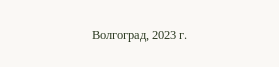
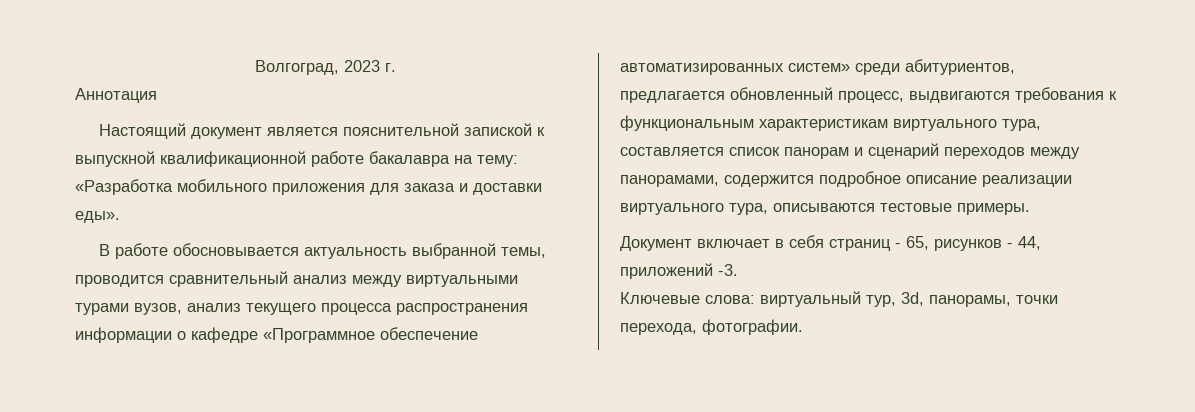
(188, 36) none -> [75,88,157,103] [99,123,546,139] [75,151,518,167] [75,179,542,195] [75,211,120,223] [99,243,547,259] [75,271,518,287] [75,303,528,315] [75,327,478,343] [620,59,1015,75] [620,87,1117,103] [620,115,1041,131] [620,143,1080,159] [620,171,1072,187] [620,203,1030,215] [620,235,1041,251] [620,263,738,279] [620,291,1058,307] [620,319,803,335] // Аннотация // Настоящий документ является пояснительной запиской к выпускной квалификационной работе бакалавра на тему: «Разработка мобильного приложения для заказа и доставки еды». // В работе обосновывается актуальность выбранной темы, проводится сравнительный анализ между виртуальными турами вузов, анализ текущего процесса распространения информации о кафедре «Программное обеспечение автоматизированных систем» среди абитуриентов, предлагается обновленный процесс, выдвигаются требования к функциональным характеристикам виртуального тура, составляется список панорам и сценарий переходов между панорамами, содержится подробное описание реализации виртуального тура, описываются тестовые примеры. // Документ включает в себя страниц - 65, рисунков - 44, приложений -3. // Ключевые слова: виртуальный тур, 3d, панорамы, точки перехода, фотографии.

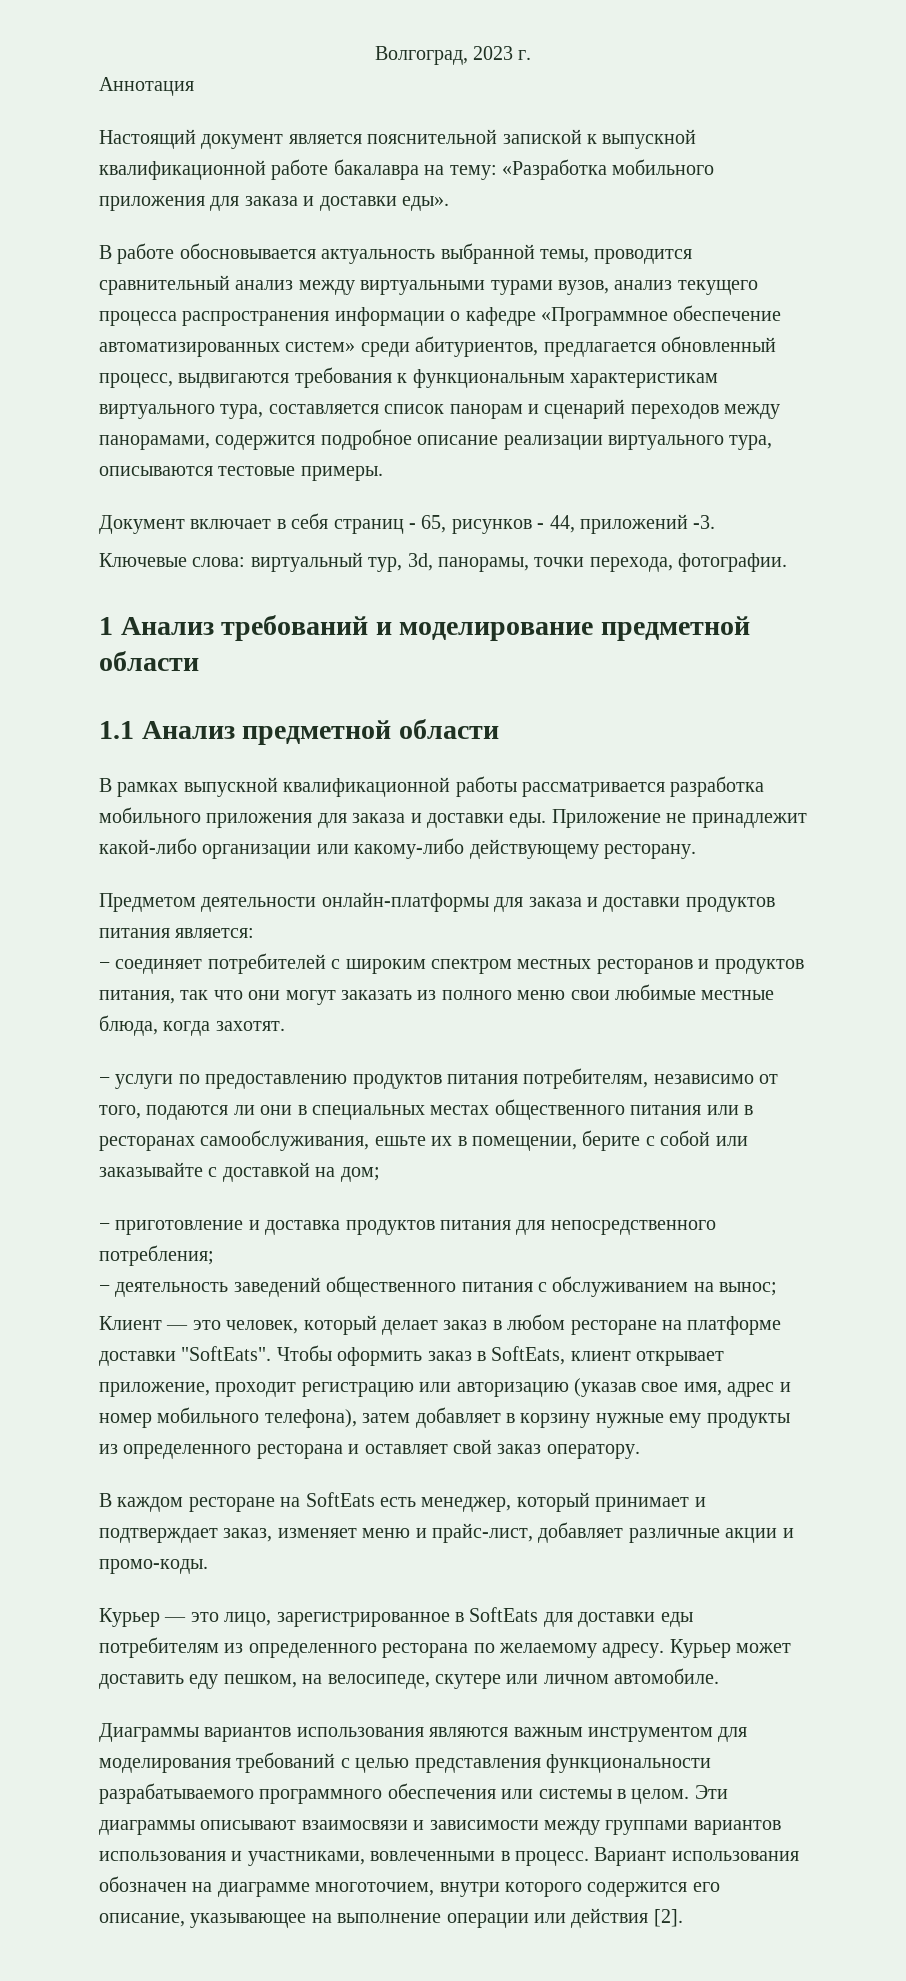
(803, 327) none -> [99,615,750,641] [99,651,199,671] [99,719,499,745] [99,776,765,797] [99,807,807,828] [99,838,696,859] [99,892,775,912] [99,928,255,938] [99,953,804,974] [99,984,775,1005] [99,1015,285,1036] [99,1068,779,1089] [99,1099,753,1120] [99,1130,748,1151] [99,1162,380,1182] [99,1220,716,1235] [99,1245,214,1266] [99,1276,778,1297] [99,1314,782,1335] [99,1345,725,1366] [99,1378,791,1397] [99,1407,790,1428] [99,1439,640,1459] [99,1492,706,1512] [99,1522,794,1543] [99,1559,208,1574] [99,1607,693,1627] [99,1637,792,1658] [99,1668,720,1689] [99,1723,748,1742] [99,1752,711,1773] [99,1783,728,1804] [99,1820,781,1835] [99,1847,799,1866] [99,1876,720,1897] [99,1908,683,1928] // 1 Анализ требований и моделирование предметной области // 1.1 Анализ предметной области // В рамках выпускной квалификационной работы рассматривается разработка мобильного приложения для заказа и доставки еды. Приложение не принадлежит какой-либо организации или какому-либо действующему ресторану. // Предметом деятельности онлайн-платформы для заказа и доставки продуктов питания является: // − соединяет потребителей с широким спектром местных ресторанов и продуктов питания, так что они могут заказать из полного меню свои любимые местные блюда, когда захотят. // − услуги по предоставлению продуктов питания потребителям, независимо от того, подаются ли они в специальных местах общественного питания или в ресторанах самообслуживания, ешьте их в помещении, берите с собой или заказывайте с доставкой на дом; // − приготовление и доставка продуктов питания для непосредственного потребления; // − деятельность заведений общественного питания с обслуживанием на вынос; // Клиент — это человек, который делает заказ в любом ресторане на платформе доставки "SoftEats". Чтобы оформить заказ в SoftEats, клиент открывает приложение, проходит регистрацию или авторизацию (указав свое имя, адрес и номер мобильного телефона), затем добавляет в корзину нужные ему продукты из определенного ресторана и оставляет свой заказ оператору. // В каждом ресторане на SoftEats есть менеджер, который принимает и подтверждает заказ, изменяет меню и прайс-лист, добавляет различные акции и промо-коды. // Курьер — это лицо, зарегистрированное в SoftEats для доставки еды потребителям из определенного ресторана по желаемому адресу. Курьер может доставить еду пешком, на велосипеде, скутере или личном автомобиле. // Диаграммы вариантов использования являются важным инструментом для моделирования требований с целью представления функциональности разрабатываемого программного обеспечения или системы в целом. Эти диаграммы описывают взаимосвязи и зависимости между группами вариантов использования и участниками, вовлеченными в процесс. Вариант использования обозначен на диаграмме многоточием, внутри которого содержится его описание, указывающее на выполнение операции или действия [2].

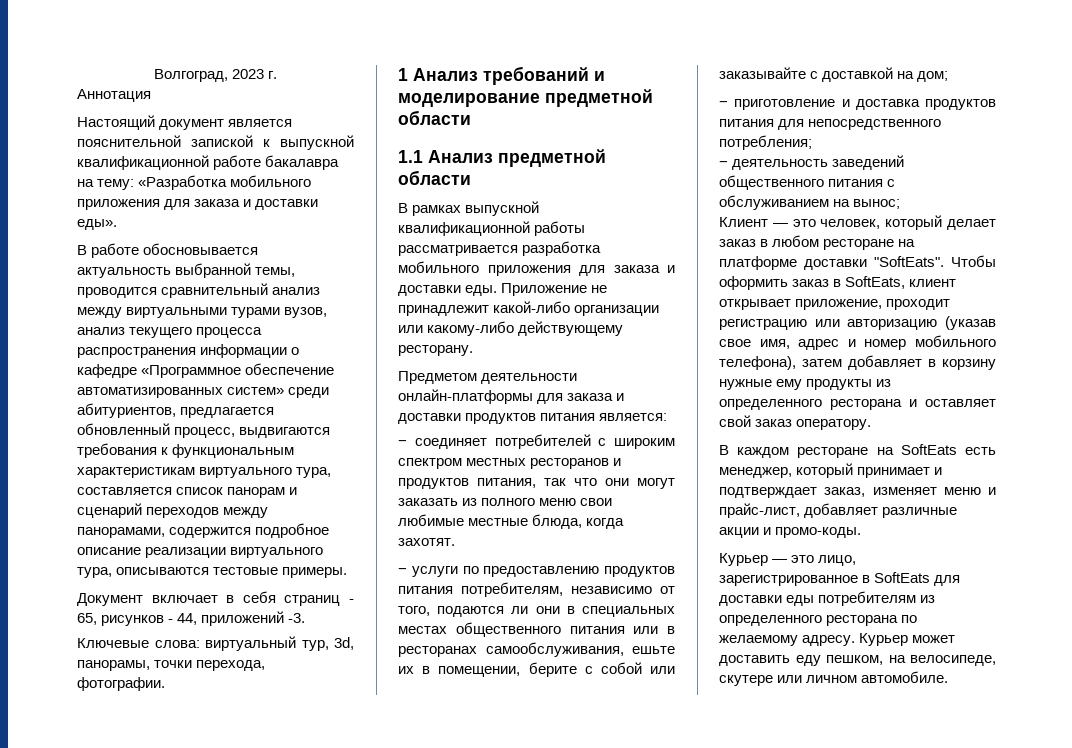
[99,1723,748,1742] [99,1752,711,1773] [99,1783,728,1804] [99,1820,781,1835] [99,1847,799,1866] [99,1876,720,1897] [99,1908,683,1928] // Диаграммы вариантов использования являются важным инструментом для моделирования требований с целью представления функциональности разрабатываемого программного обеспечения или системы в целом. Эти диаграммы описывают взаимосвязи и зависимости между группами вариантов использования и участниками, вовлеченными в процесс. Вариант использования обозначен на диаграмме многоточием, внутри которого содержится его описание, указывающее на выполнение операции или действия [2]. -> (949, 677) none

